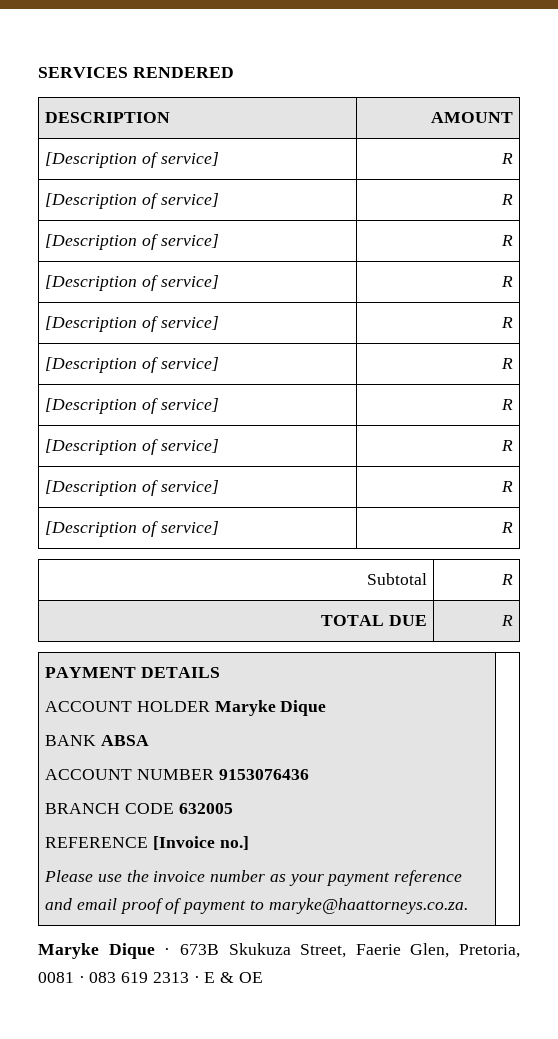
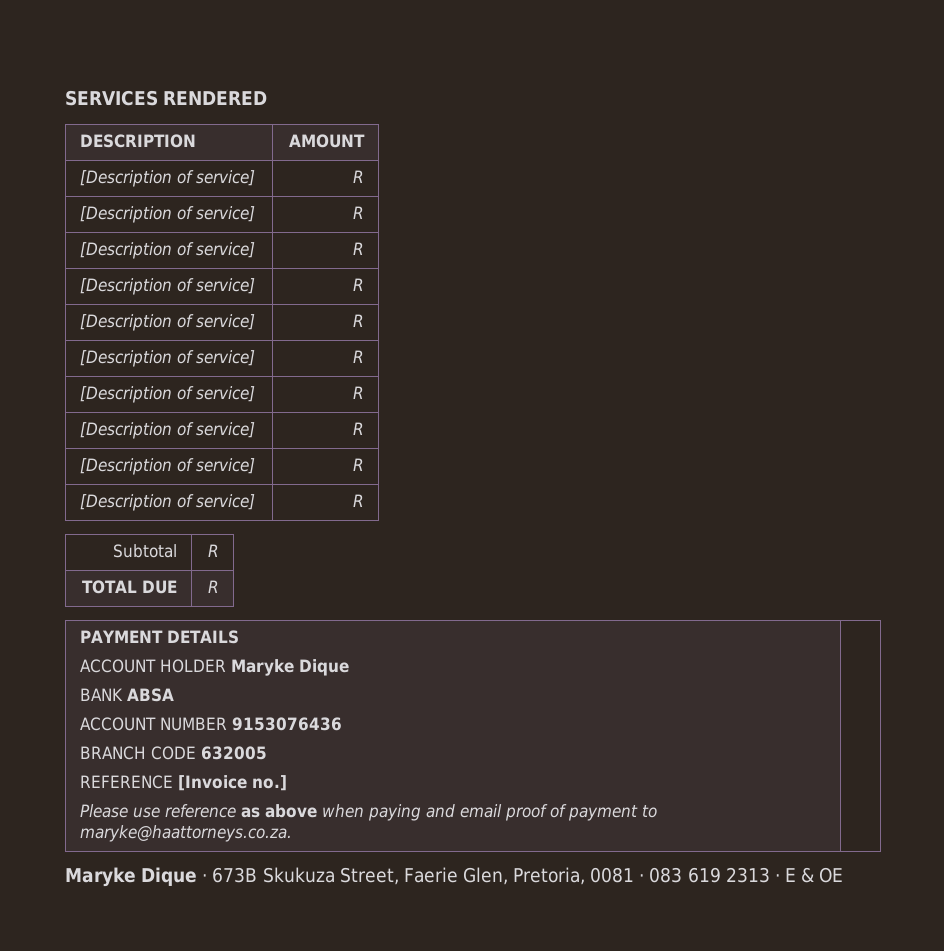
[126,870,463,886] the invoice number as your payment reference -> [164,804,421,821] reference as above when paying

